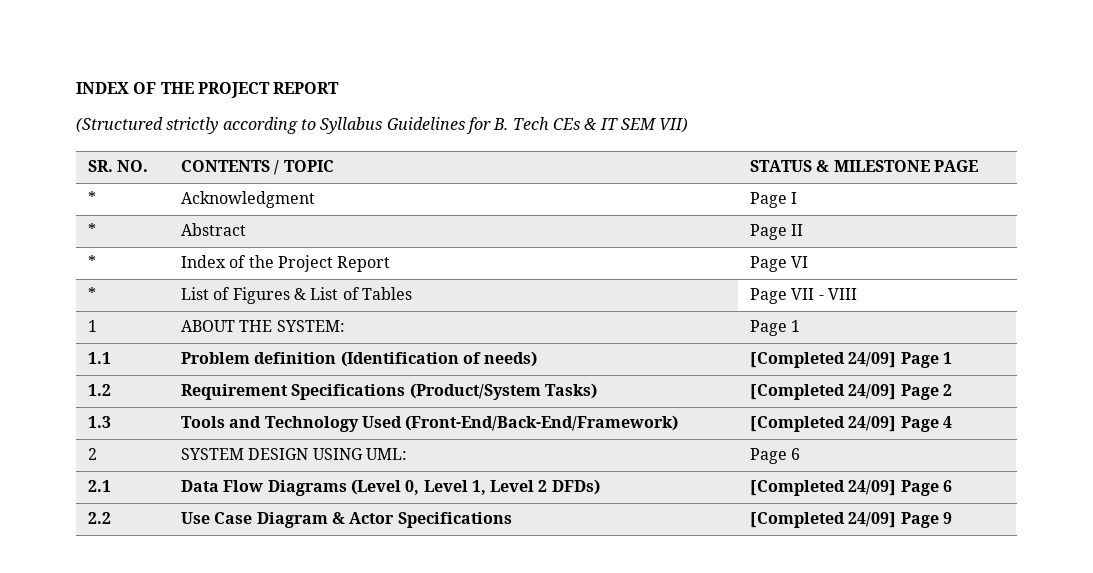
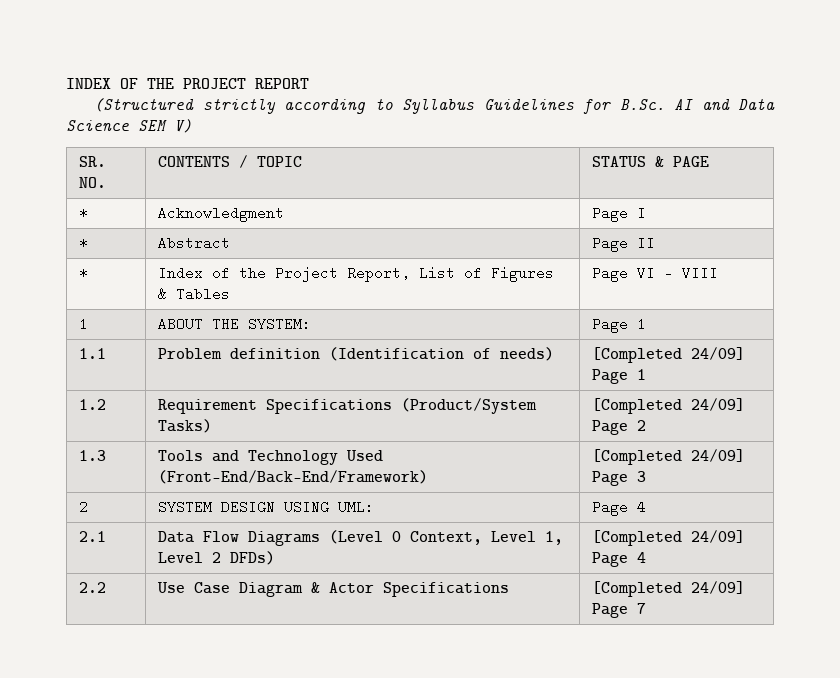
[493,117,689,133] B. Tech CEs & IT SEM VII) -> [619,98,776,110] [66,119,192,133] B.Sc. AI and Data Science SEM V)
[833,160,930,172] MILESTONE -> (664, 161) none
[337,256,391,272] [749,256,809,272] [87,287,96,300] Report | Page VI // * | -> [346,266,410,282] Report,
[310,287,360,300] List of -> (167, 294) none
[791,288,815,300] VII -> [636,266,655,280] VI
[942,416,952,428] 4 -> [636,471,646,482] 3
[791,448,801,460] 6 -> [636,500,646,514] 4
[405,480,420,495] 0, -> [391,531,482,545] 0 Context,
[942,480,952,492] 6 -> [636,552,646,563] 4
[942,512,952,524] 9 -> [636,603,646,614] 7

